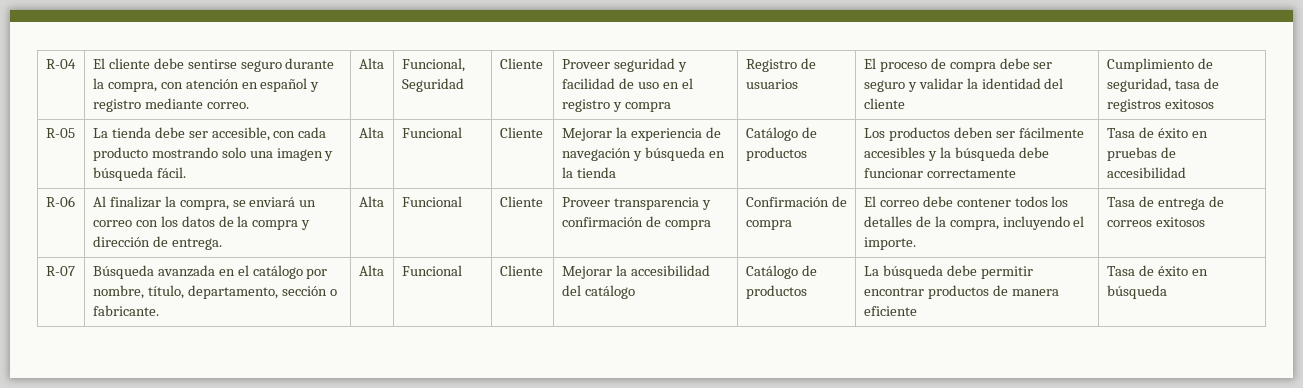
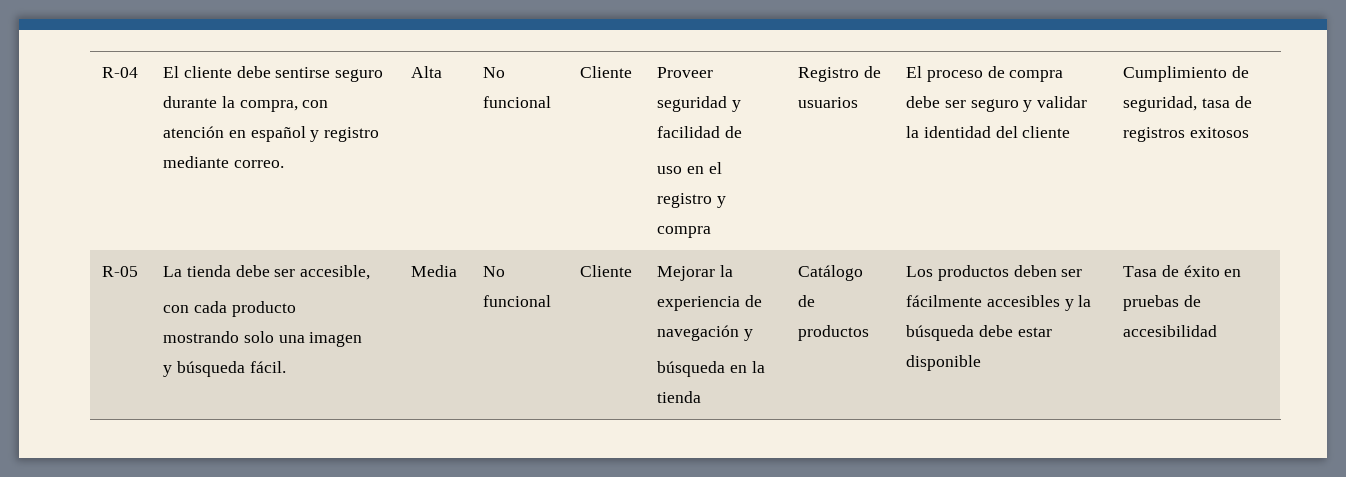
[401,58,465,72] [401,78,464,92] Funcional, Seguridad -> [483,67,506,78] [483,96,552,108] No funcional
(634, 83) none -> (742, 132) //
(270, 134) none -> (371, 272) //
(148, 154) none -> (296, 309) //
(323, 154) none -> (363, 339) //
[358,127,384,138] [401,127,462,138] Alta | Funcional -> [411,265,458,277] [483,266,506,277] [483,295,552,307] Media | No funcional
(642, 156) none -> (753, 335) //
[863,168,1016,178] funcionar correctamente -> [1017,327,1052,337] [906,355,982,371] estar disponible
[45,196,75,207] [92,196,317,210] [92,216,311,230] [92,236,222,250] [358,196,384,207] [401,196,462,207] [499,196,543,207] [561,197,711,210] [561,216,711,230] [745,196,847,207] [745,220,792,230] [863,196,1069,207] [863,216,1085,230] [863,237,916,250] [1106,196,1224,210] [1106,217,1205,227] [45,266,75,276] [92,265,328,279] [92,285,337,299] [92,305,159,316] [358,265,384,276] [401,265,462,276] [499,265,543,276] [561,265,710,279] [561,285,635,299] [745,265,817,279] [745,285,807,299] [863,265,1033,279] [863,285,1059,299] [863,306,917,316] [1106,265,1208,276] [1106,285,1167,299] // R-06 | Al finalizar la compra, se enviará un correo con los datos de la compra y dirección de entrega. | Alta | Funcional | Cliente | Proveer transparencia y confirmación de compra | Confirmación de compra | El correo debe contener todos los detalles de la compra, incluyendo el importe. | Tasa de entrega de correos exitosos // R-07 | Búsqueda avanzada en el catálogo por nombre, título, departamento, sección o fabricante. | Alta | Funcional | Cliente | Mejorar la accesibilidad del catálogo | Catálogo de productos | La búsqueda debe permitir encontrar productos de manera eficiente | Tasa de éxito en búsqueda -> (1218, 331) none

